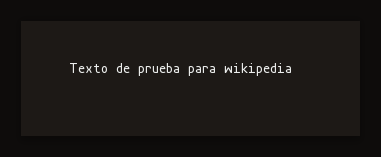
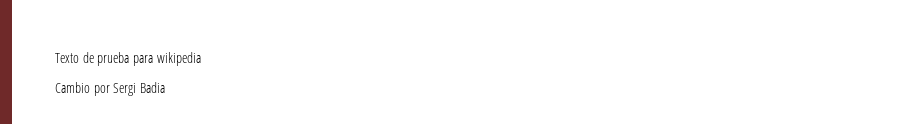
(292, 69) none -> [55,82,165,96] // Cambio por Sergi Badia

